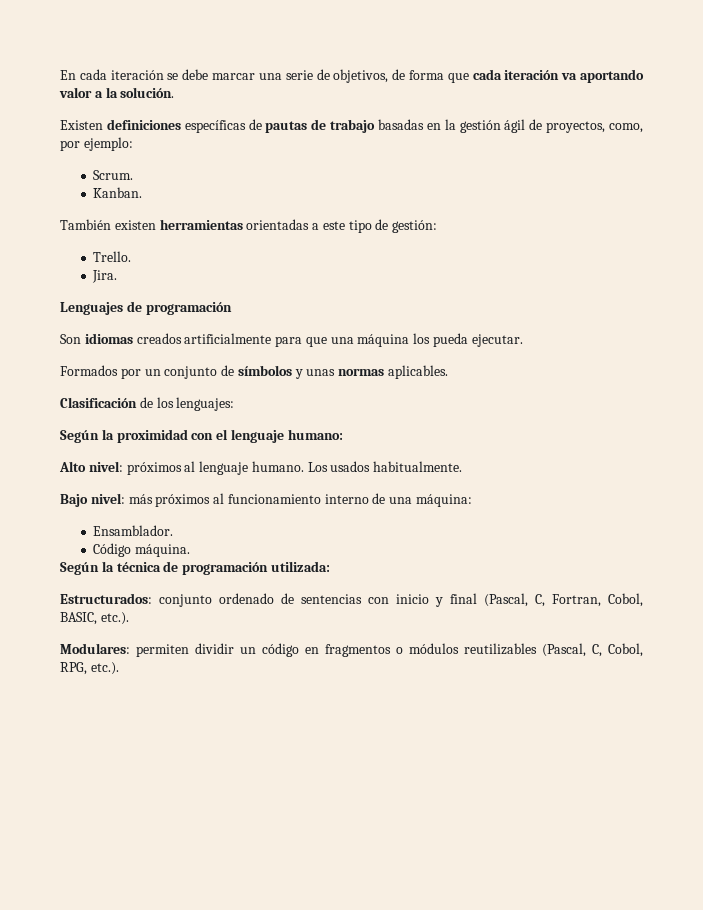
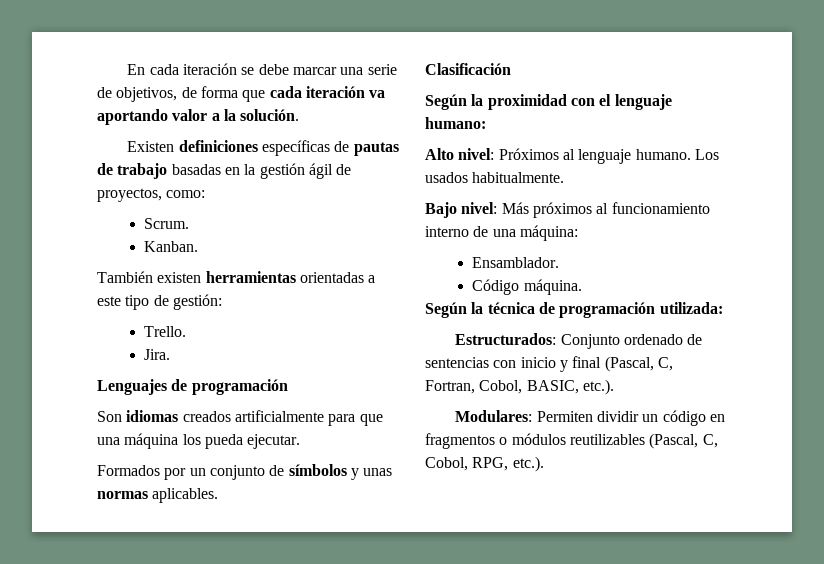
[608,123,643,133] [60,137,133,151] como, por ejemplo: -> [166,190,206,198] como:
[139,397,235,411] de los lenguajes: -> (511, 69) none
[126,462,182,475] próximos -> [498,148,559,160] Próximos
[128,494,153,504] más -> [501,202,529,214] Más
[159,594,212,607] conjunto -> [560,334,620,349] Conjunto
[136,644,189,657] permiten -> [536,411,593,422] Permiten

